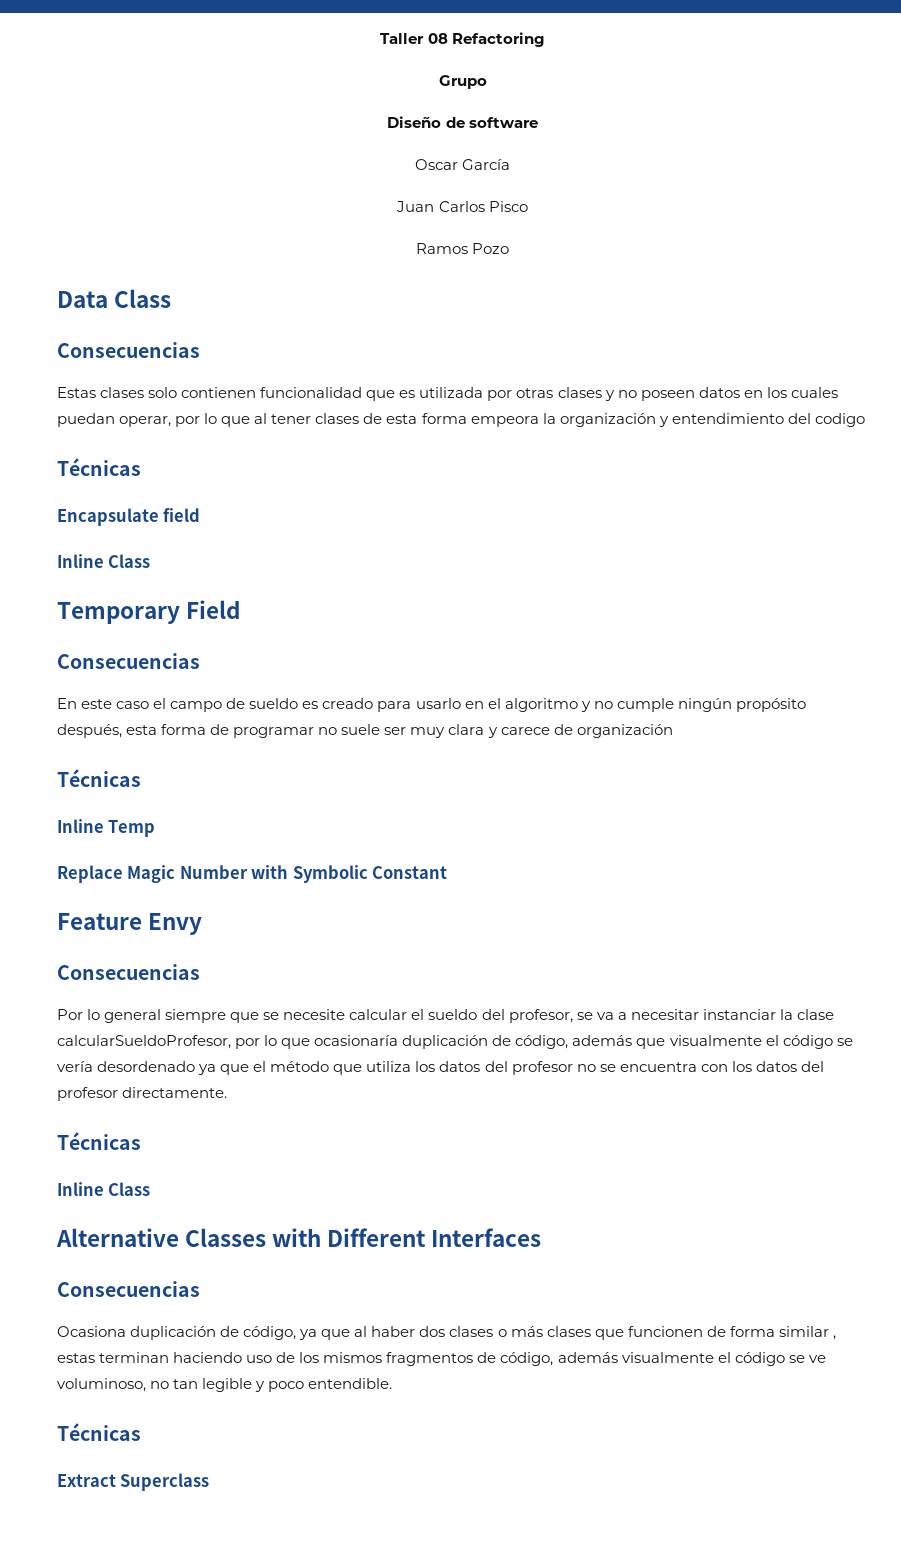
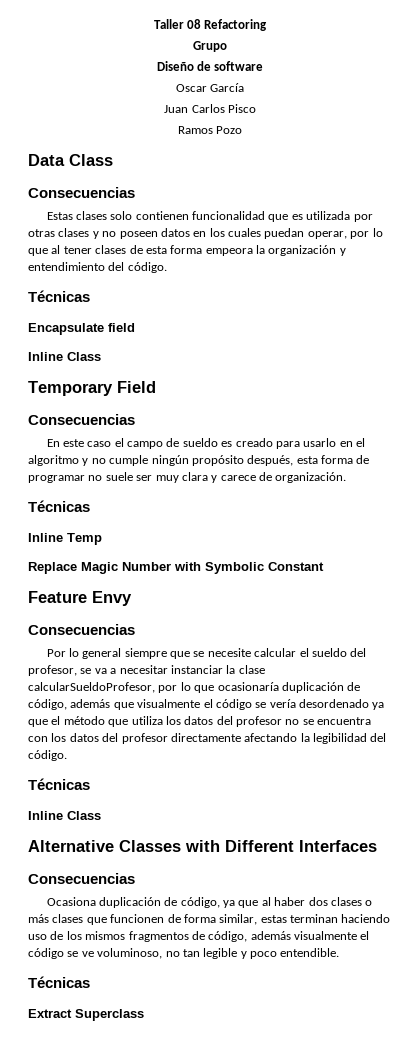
[814,413,865,427] codigo -> [127,262,167,273] código.
[576,724,673,738] organización -> [275,472,347,483] organización.
[122,1087,228,1098] directamente. -> [170,733,387,744] [28,750,67,761] directamente afectando la legibilidad del código.
[778,1326,836,1340] similar , -> [219,914,258,925] similar,

